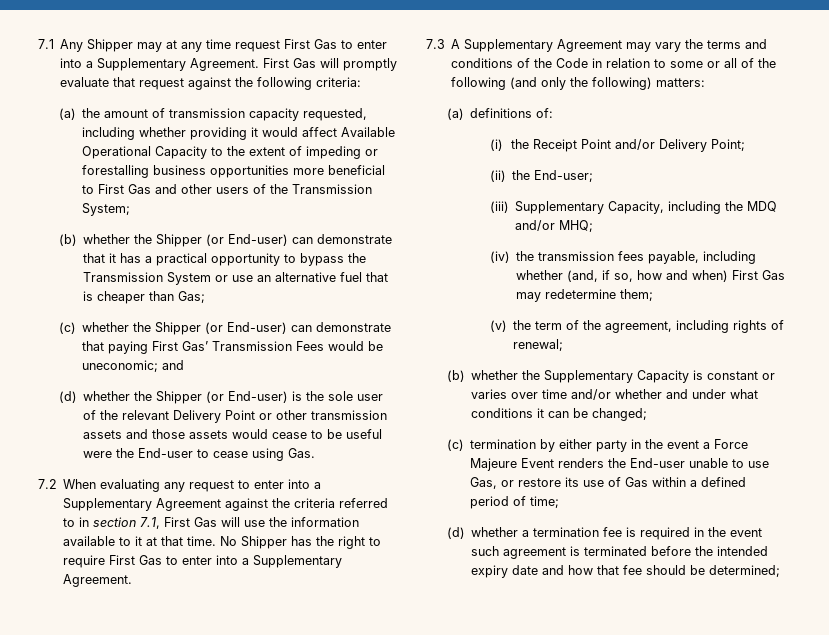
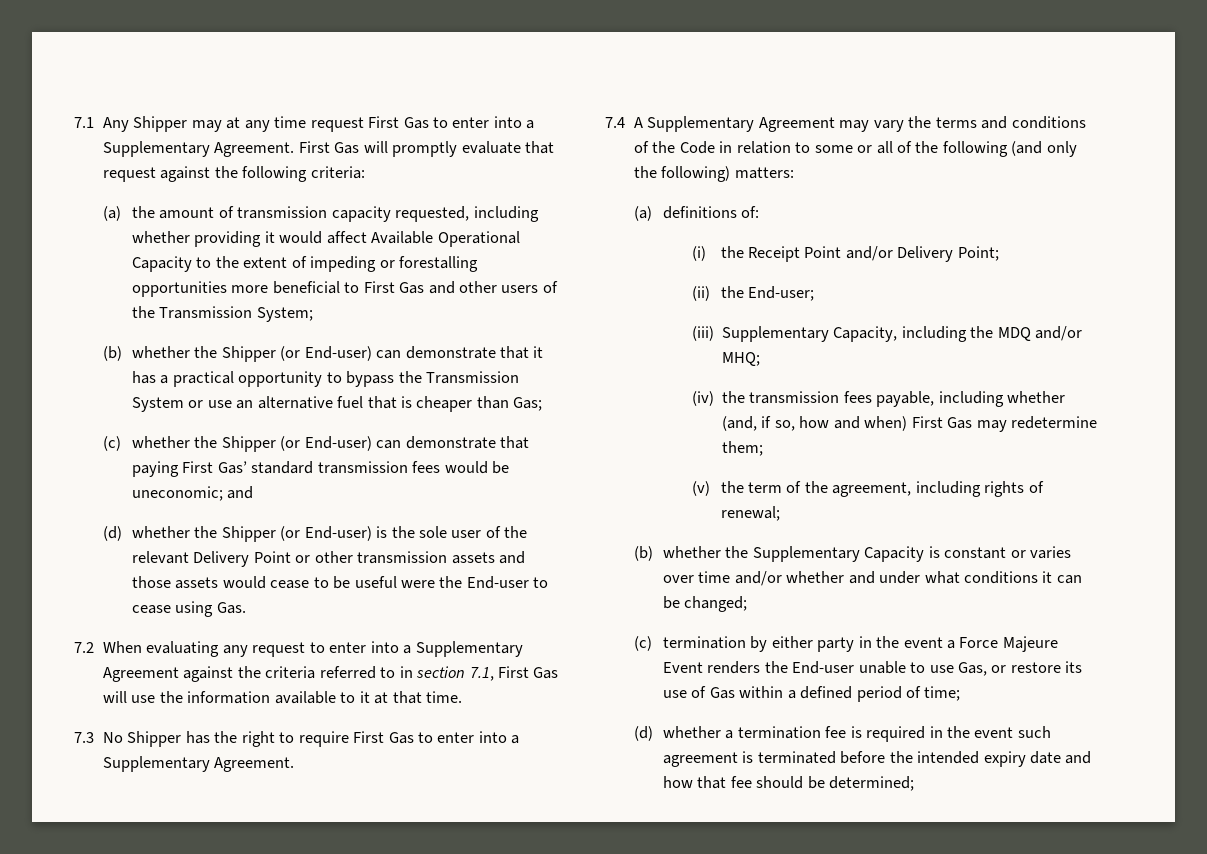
[153,165,207,175] business -> (478, 264) none
[212,341,325,351] Transmission Fees -> [251,461,441,474] standard transmission fees
(217, 541) none -> [74,732,94,743] // 7.3
[426,39,445,49] 7.3 -> [605,117,625,128] 7.4

